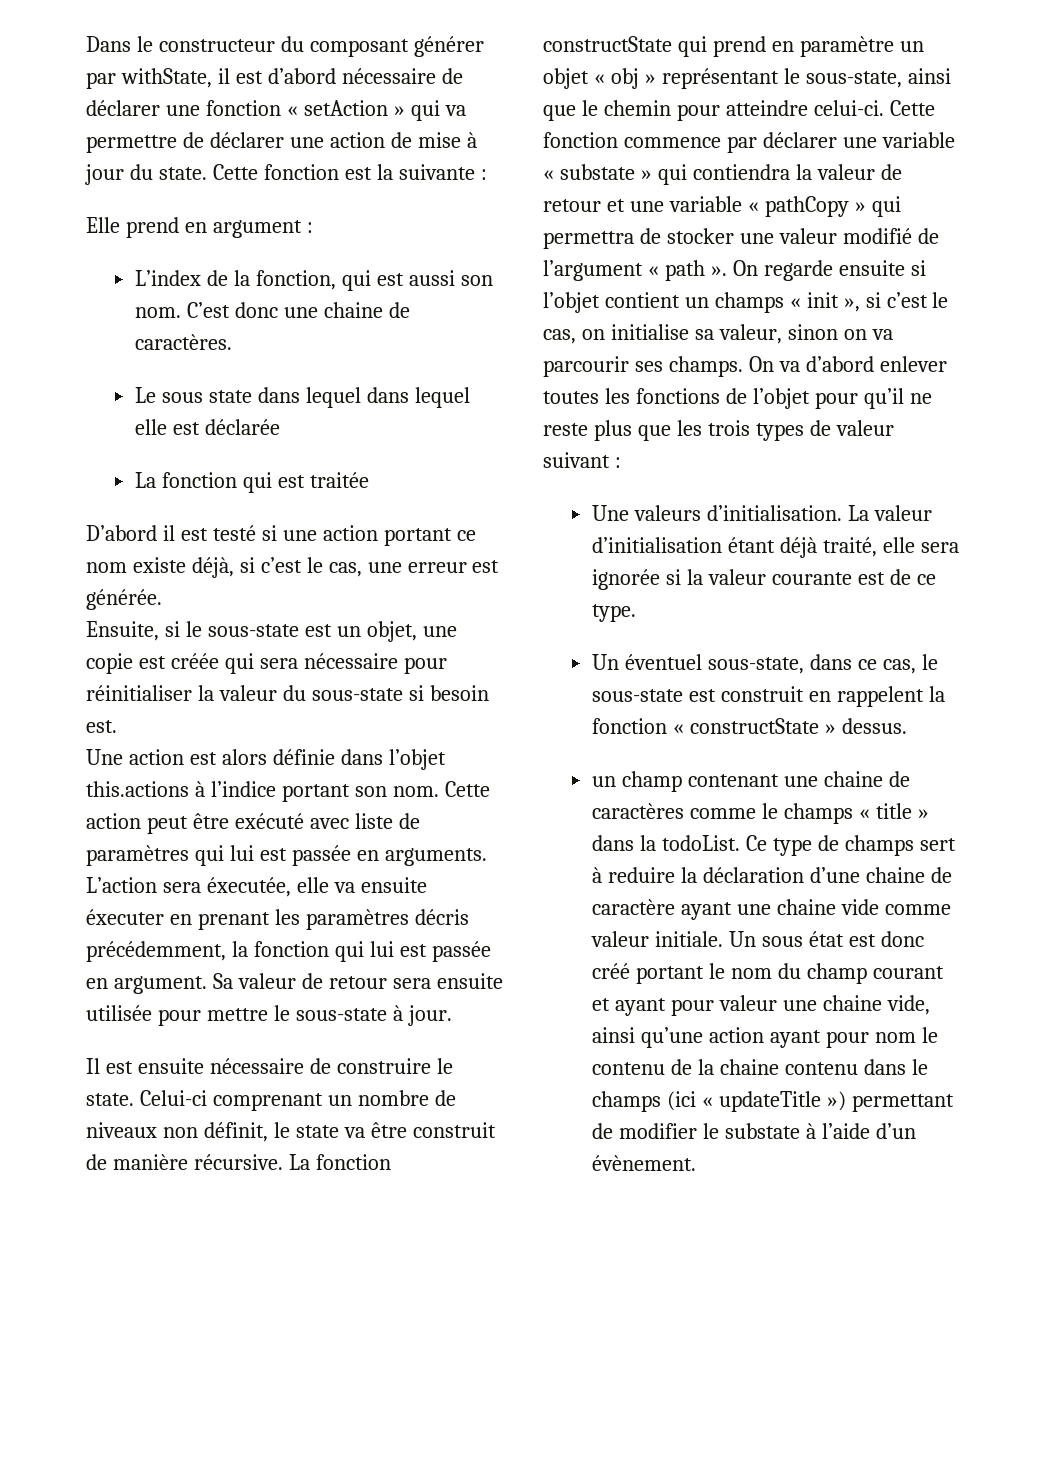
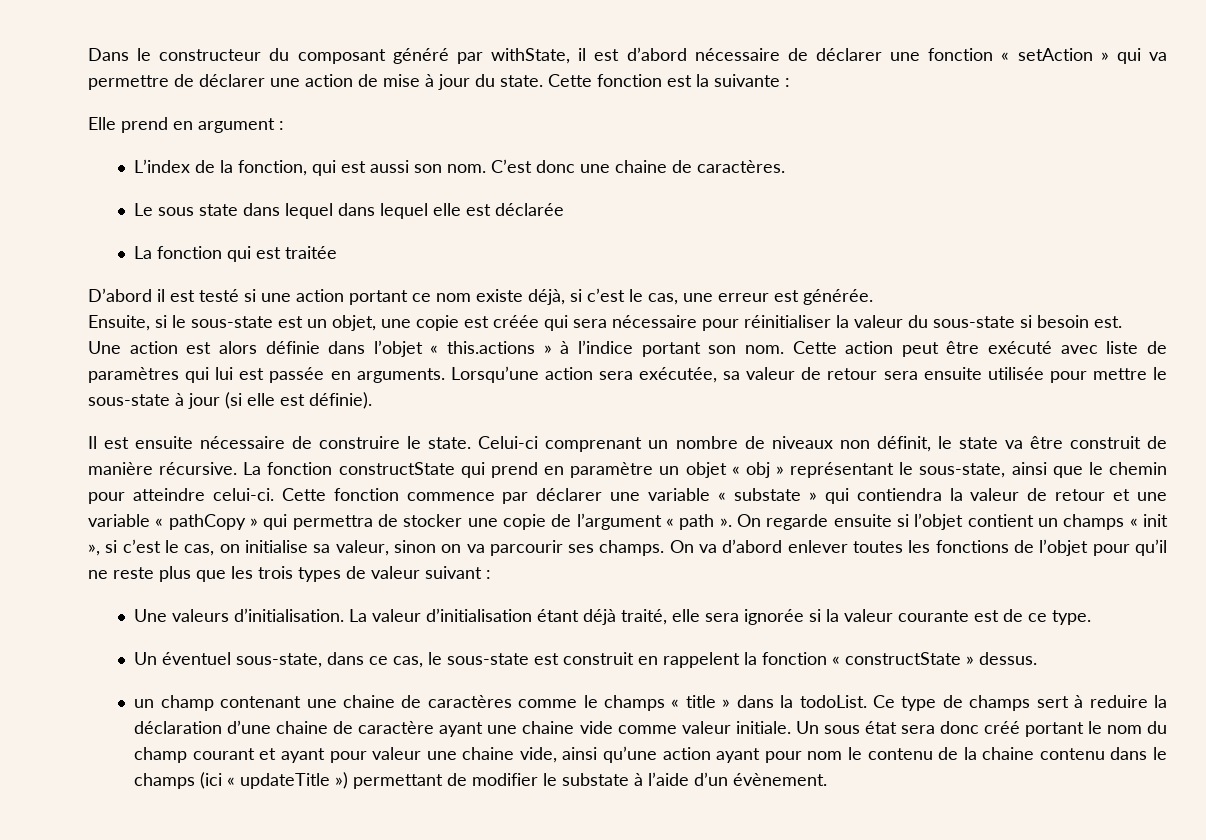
[413,36,484,57] générer -> [392,48,449,64] généré
[86,781,189,797] this.actions -> [430,341,552,354] « this.actions »
[86,877,427,897] [86,909,469,930] [86,941,491,962] [86,973,233,994] L’action sera éxecutée, elle va ensuite éxecuter en prenant les paramètres décris précédemment, la fonction qui lui est passée en argument. Sa -> [450,366,741,383] Lorsqu’une action sera exécutée, sa
[407,1005,452,1026] jour. -> [188,392,372,409] jour (si elle est définie).
[778,228,912,244] valeur modifié -> [502,514,546,530] copie
[848,934,876,947] est -> [900,725,935,734] sera

